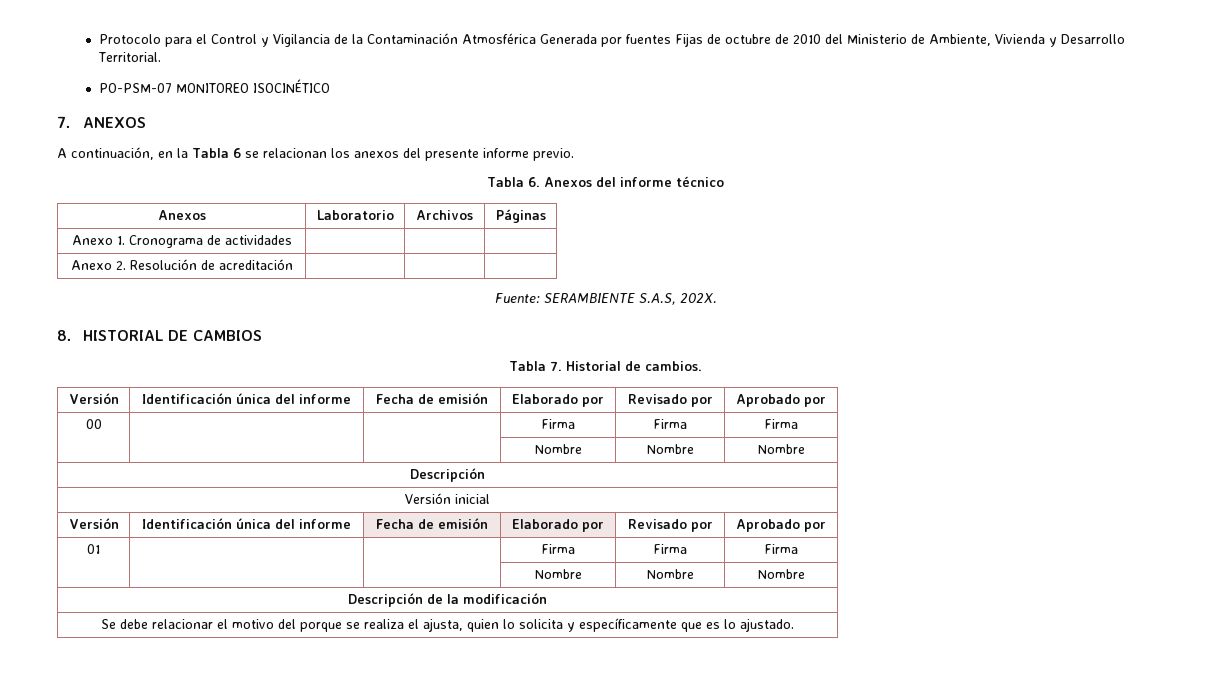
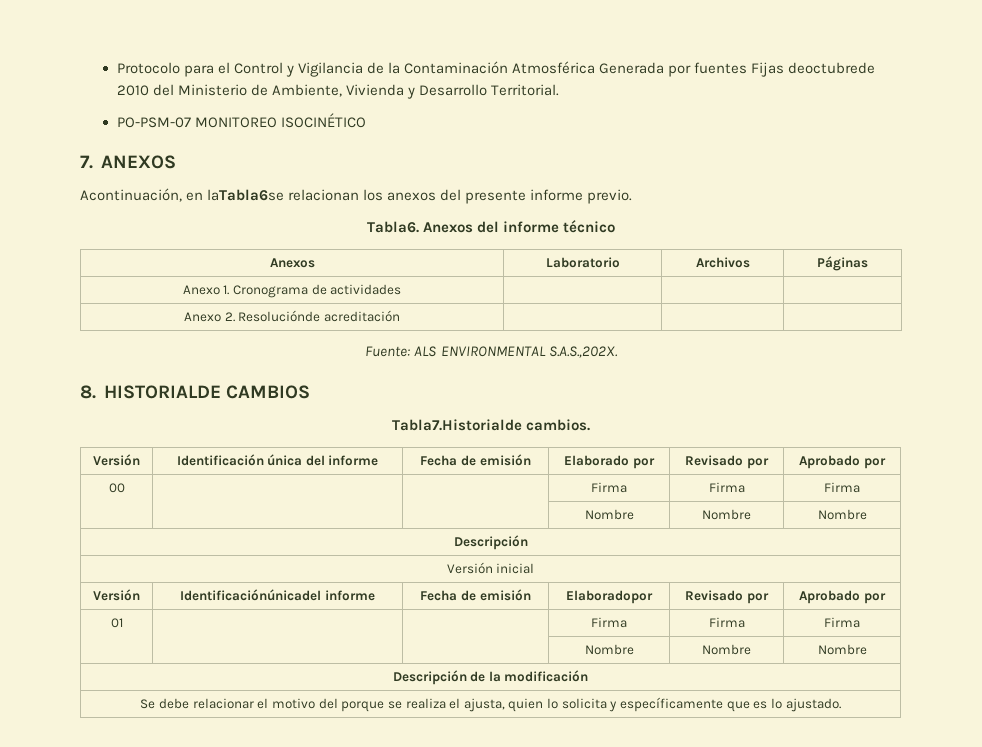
[706,34,789,44] de octubre de -> [788,62,876,74] deoctubrede
[57,147,259,160] A continuación, en la Tabla 6 se -> [80,188,285,202] Acontinuación, en laTabla6se
[487,177,540,187] Tabla 6. -> [366,221,419,233] Tabla6.
[129,259,215,270] Resolución de -> [238,310,321,322] Resoluciónde
[543,293,717,305] SERAMBIENTE S.A.S, 202X. -> [414,346,618,358] ALS ENVIRONMENTAL S.A.S.,202X.
[83,330,189,341] HISTORIAL DE -> [103,385,221,399] HISTORIALDE
[509,361,641,371] Tabla 7. Historial de -> [391,419,522,431] Tabla7.Historialde
[142,518,351,529] [376,518,488,529] [512,519,604,532] Identificación única del informe | Fecha de emisión | Elaborado por -> [180,589,375,601] [420,589,531,601] [566,590,653,604] Identificaciónúnicadel informe | Fecha de emisión | Elaboradopor

